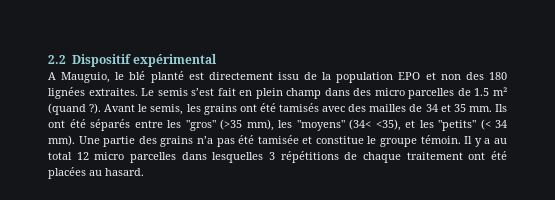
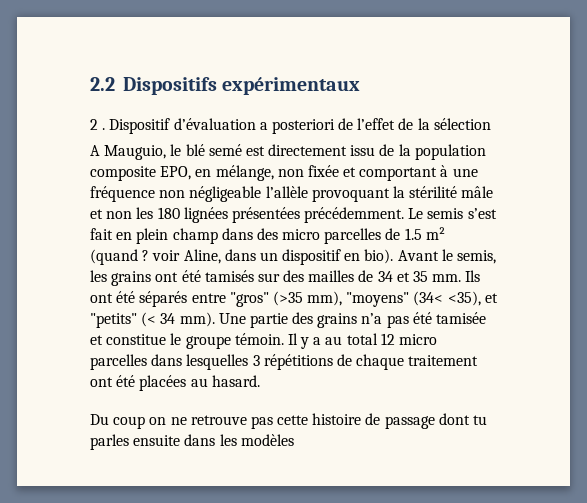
[71,54,217,67] Dispositif expérimental -> [122,77,361,95] [90,118,491,134] Dispositifs expérimentaux // 2 . Dispositif d’évaluation a posteriori de l’effet de la sélection
[150,71,184,83] planté -> [208,144,242,156] semé
[398,72,421,80] EPO -> [90,165,478,181] [90,186,494,202] composite EPO, en mélange, non fixée et comportant à une fréquence non négligeable l’allèle provoquant la stérilité mâle
[465,72,484,80] des -> [136,207,154,219] les
[88,88,138,96] extraites. -> [231,207,405,223] présentées précédemment.
[89,103,102,114] ?). -> [142,249,394,265] ? voir Aline, dans un dispositif en bio).
[322,106,346,112] avec -> [257,273,280,282] sur
[167,120,181,128] les -> (226, 298) none
[278,120,292,128] les -> (343, 298) none
[419,120,434,128] les -> (498, 298) none
(144, 172) none -> [90,413,488,429] [90,434,294,450] // Du coup on ne retrouve pas cette histoire de passage dont tu parles ensuite dans les modèles

